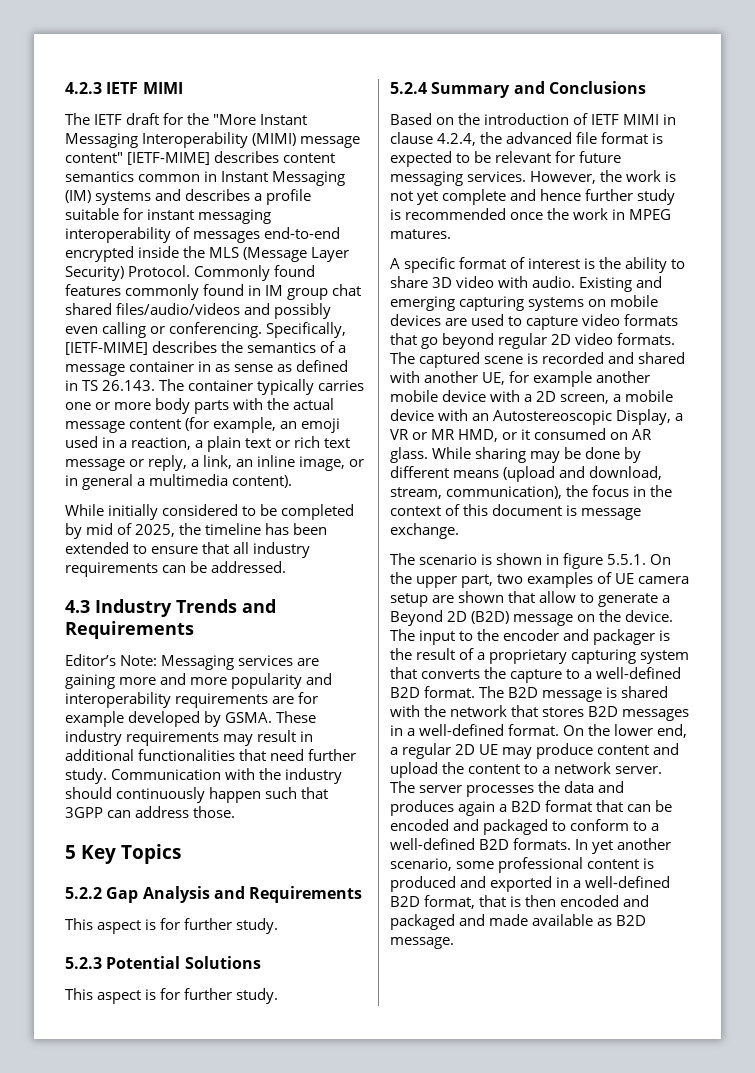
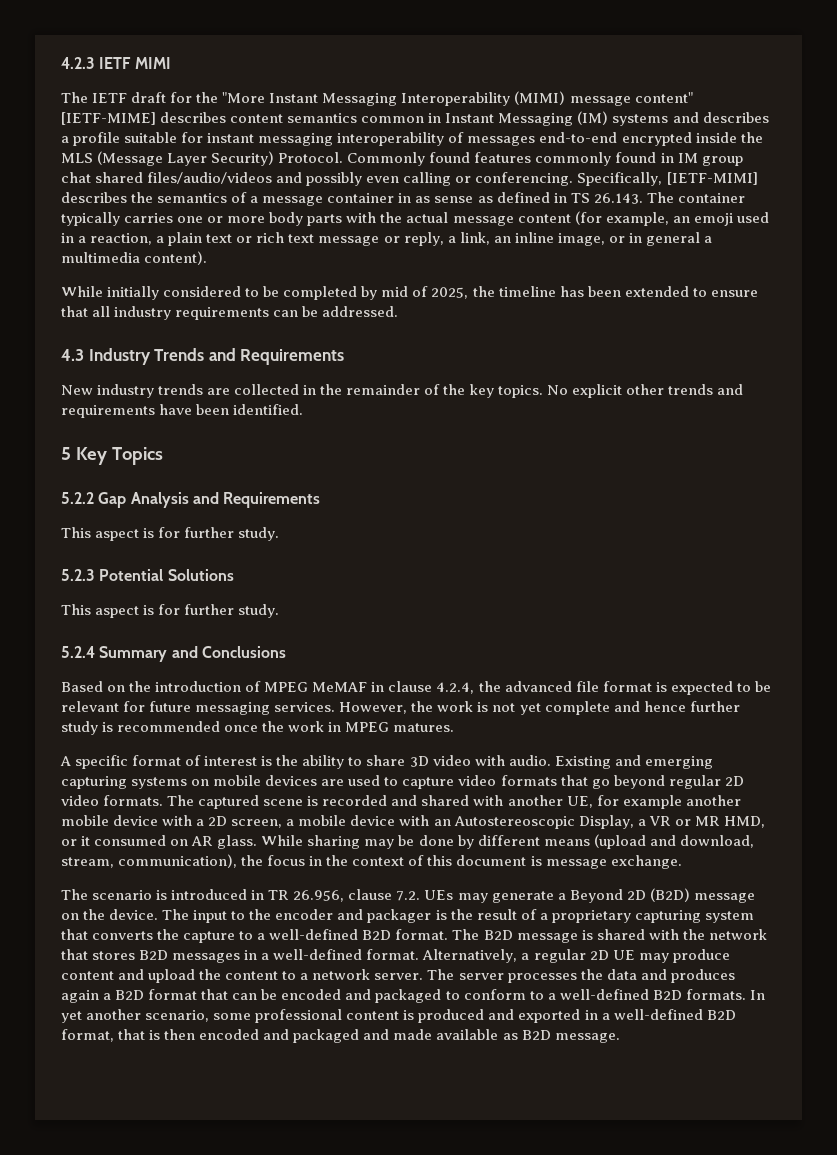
[65,342,148,355] [IETF-MIME] -> [666,172,758,185] [IETF-MIMI]
[65,654,320,670] [65,673,333,689] [65,692,319,708] [65,711,317,727] [65,730,314,746] [65,749,357,761] [65,768,343,784] [65,787,329,803] [65,806,236,818] Editor’s Note: Messaging services are gaining more and more popularity and interoperability requirements are for example developed by GSMA. These industry requirements may result in additional functionalities that need further study. Communication with the industry should continuously happen such that 3GPP can address those. -> [61,384,743,398] [61,404,304,418] New industry trends are collected in the remainder of the key topics. No explicit other trends and requirements have been identified.
[591,114,660,125] IETF MIMI -> [264,682,368,692] MPEG MeMAF
[496,553,672,569] [390,572,690,588] [390,591,595,607] shown in figure 5.5.1. On the upper part, two examples of UE camera setup are shown that allow to -> [171,889,488,903] introduced in TR 26.956, clause 7.2. UEs may
[563,724,688,738] On the lower end, -> [422,949,518,963] Alternatively,

